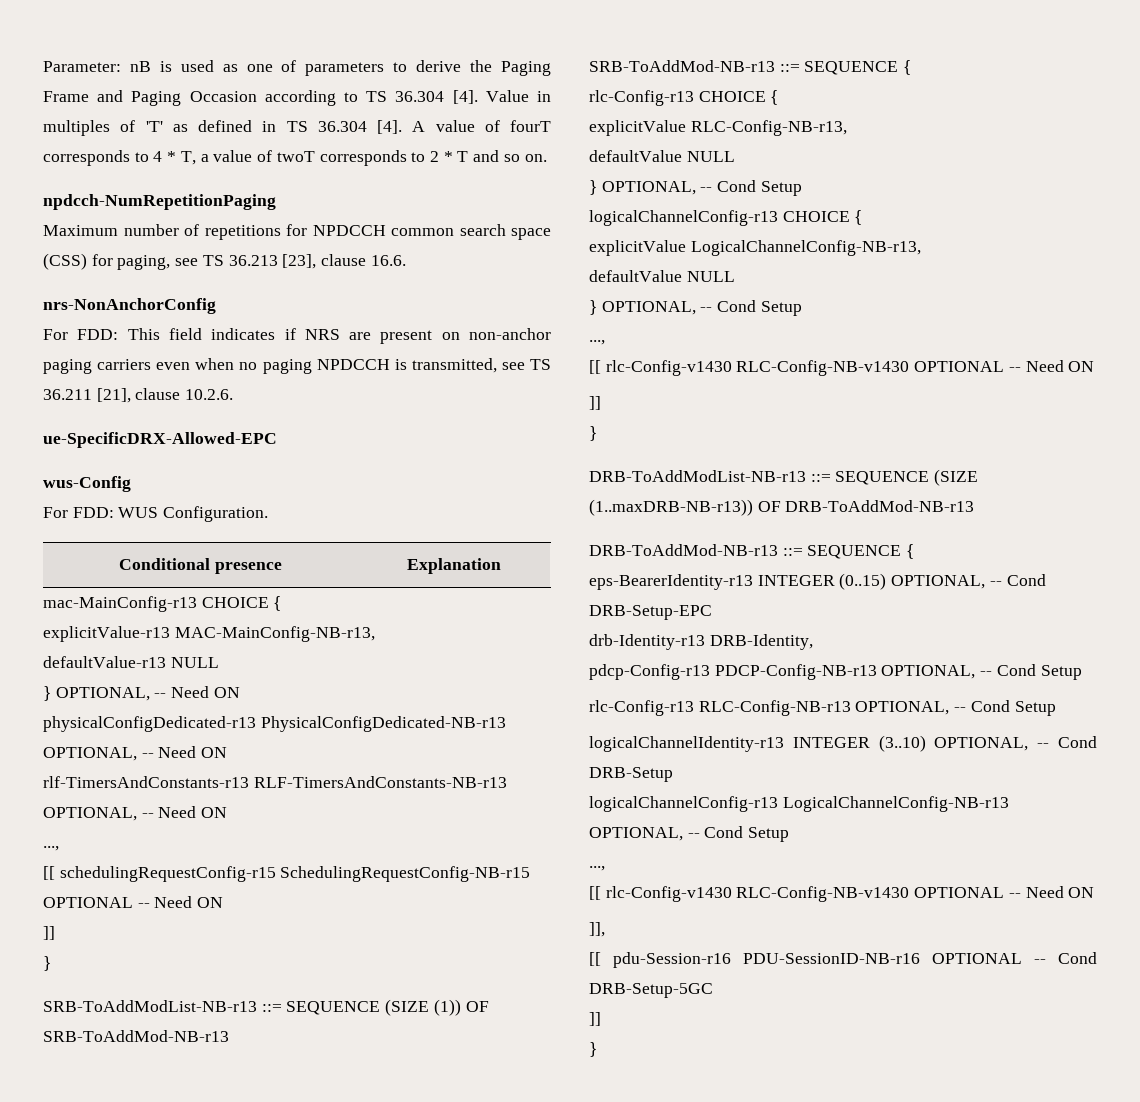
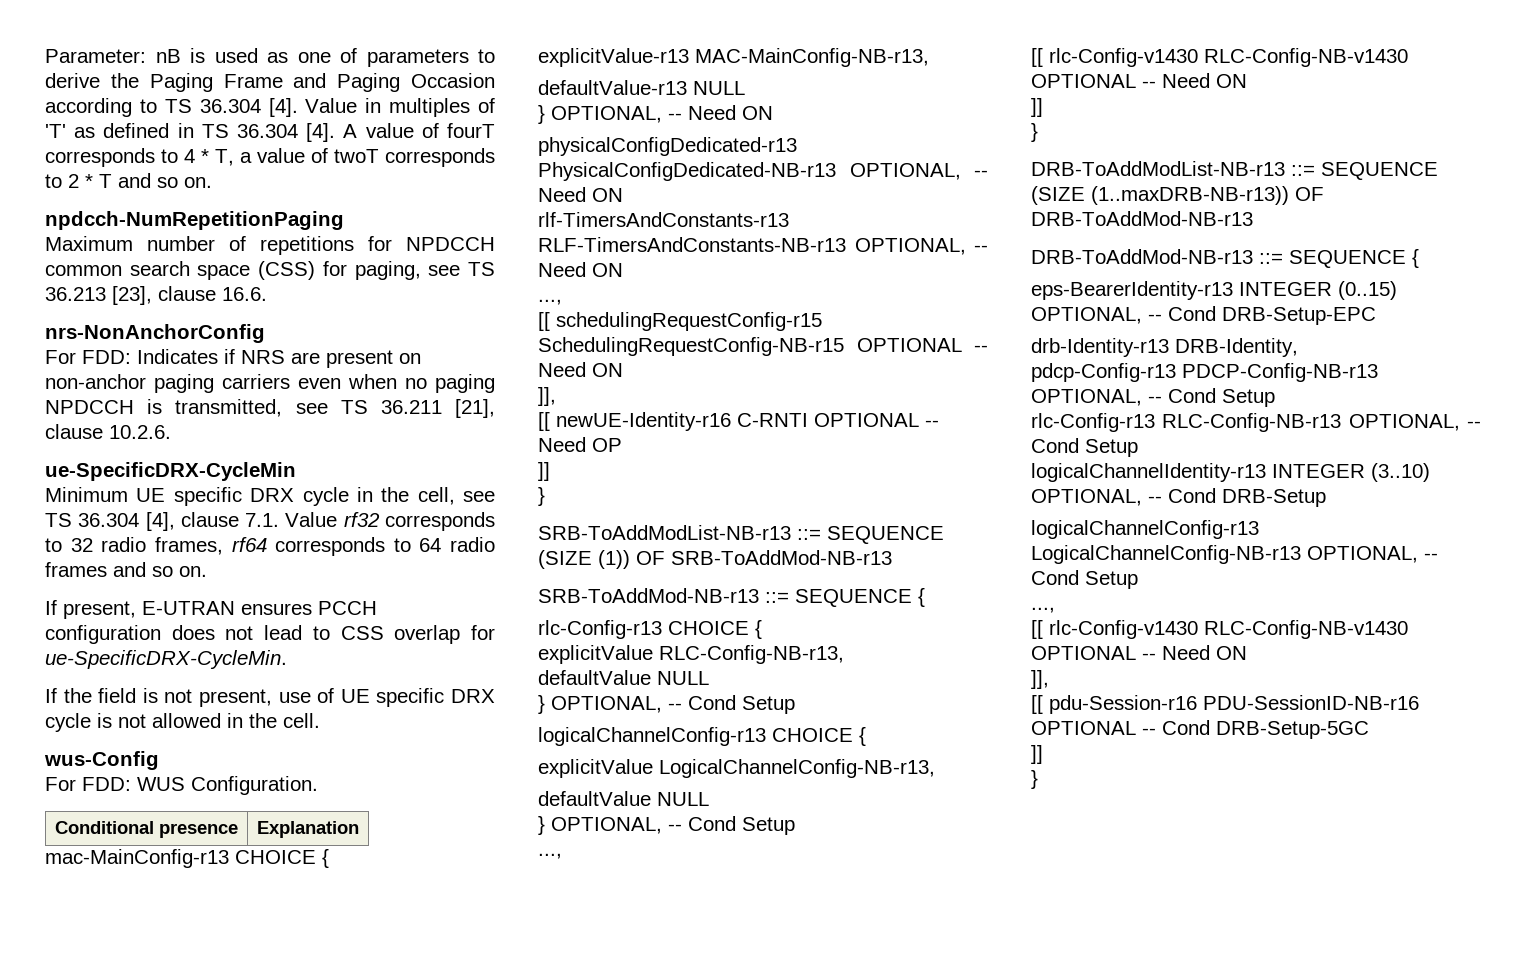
[127,328,276,340] This field indicates -> [137,349,218,364] Indicates
[43,432,277,448] ue-SpecificDRX-Allowed-EPC -> [45,462,296,481] [45,487,495,506] [45,512,495,531] [45,537,495,556] [45,562,207,577] [45,600,377,619] [45,625,496,644] [45,650,287,669] [45,688,496,707] [45,713,320,732] ue-SpecificDRX-CycleMin // Minimum UE specific DRX cycle in the cell, see TS 36.304 [4], clause 7.1. Value rf32 corresponds to 32 radio frames, rf64 corresponds to 64 radio frames and so on. // If present, E-UTRAN ensures PCCH configuration does not lead to CSS overlap for ue-SpecificDRX-CycleMin. // If the field is not present, use of UE specific DRX cycle is not allowed in the cell.
(224, 902) none -> [538,387,556,406] [538,412,939,431] [538,437,622,452] // ]], // [[ newUE-Identity-r16 C-RNTI OPTIONAL -- Need OP

